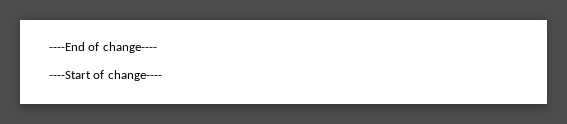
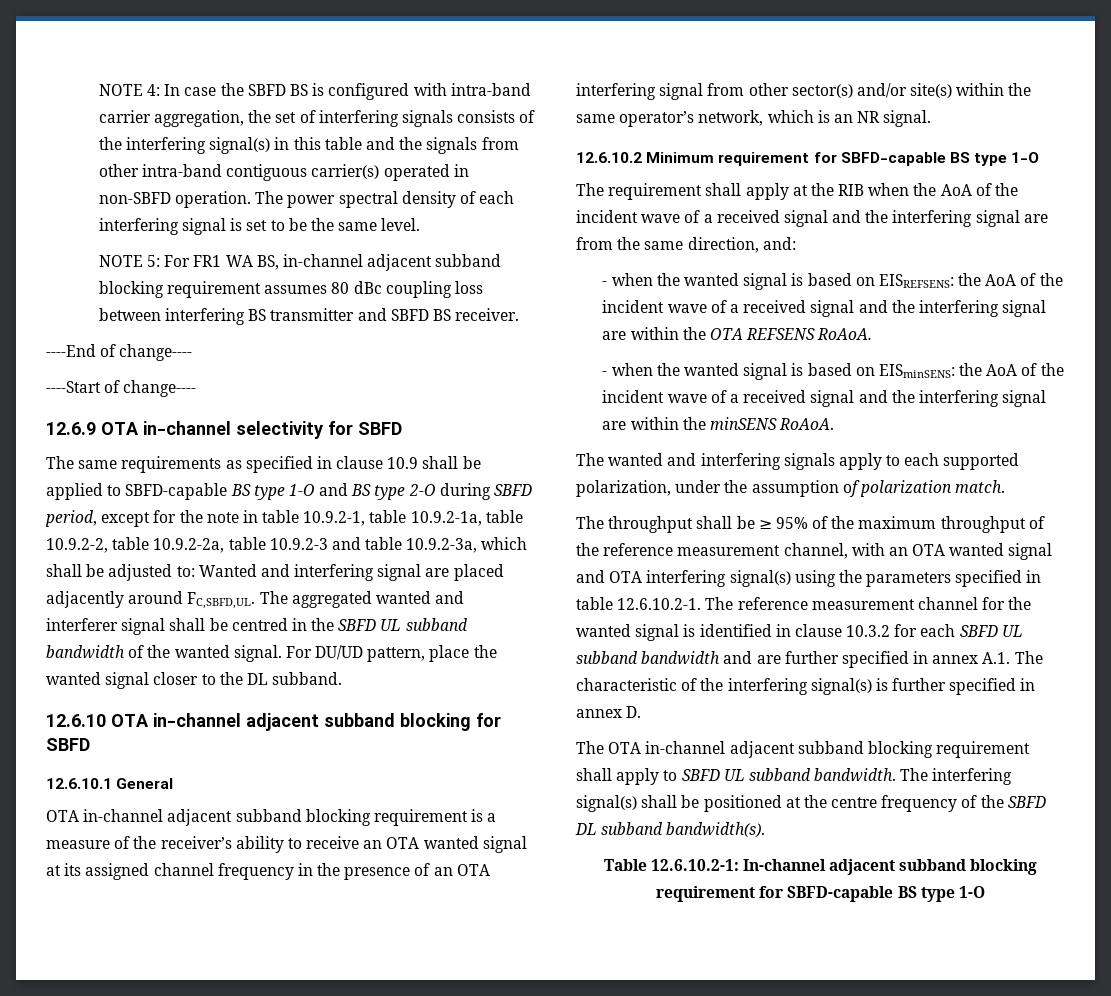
(49, 46) none -> [98,83,531,100] [98,110,536,127] [98,137,519,154] [98,164,469,181] [98,191,515,208] [98,218,421,235] [98,254,502,271] [98,281,484,298] [98,308,520,325] NOTE 4: In case the SBFD BS is configured with intra-band carrier aggregation, the set of interfering signals consists of the interfering signal(s) in this table and the signals from other intra-band contiguous carrier(s) operated in non-SBFD operation. The power spectral density of each interfering signal is set to be the same level. // NOTE 5: For FR1 WA BS, in-channel adjacent subband blocking requirement assumes 80 dBc coupling loss between interfering BS transmitter and SBFD BS receiver. //
(162, 75) none -> [46,421,402,439] [46,456,481,473] [46,483,533,500] [45,510,523,527] [46,537,528,553] [46,564,504,581] [46,591,465,609] [46,618,468,635] [46,645,497,662] [46,672,343,689] [46,713,501,731] [46,738,90,751] [46,778,174,789] [46,809,497,826] [46,836,527,853] [46,863,490,880] [576,83,1032,100] [576,110,932,127] [576,152,1040,166] [576,183,1019,200] [576,210,1048,227] [576,237,796,253] [602,273,1063,290] [602,300,1047,317] [602,327,873,340] [602,363,1064,380] [602,390,1047,407] [602,417,835,430] [576,453,1020,470] [576,480,1006,497] [576,516,1045,533] [576,543,1053,560] [576,570,1042,587] [576,597,1032,610] [576,624,1023,641] [576,651,1043,668] [576,678,1036,695] [576,706,642,718] [576,741,1031,758] [576,768,1013,785] [576,795,1046,812] [575,822,766,838] [603,859,1038,875] [656,886,985,902] // 12.6.9 OTA in-channel selectivity for SBFD // The same requirements as specified in clause 10.9 shall be applied to SBFD-capable BS type 1-O and BS type 2-O during SBFD period, except for the note in table 10.9.2-1, table 10.9.2-1a, table 10.9.2-2, table 10.9.2-2a, table 10.9.2-3 and table 10.9.2-3a, which shall be adjusted to: Wanted and interfering signal are placed adjacently around FC,SBFD,UL. The aggregated wanted and interferer signal shall be centred in the SBFD UL subband bandwidth of the wanted signal. For DU/UD pattern, place the wanted signal closer to the DL subband. // 12.6.10 OTA in-channel adjacent subband blocking for SBFD // 12.6.10.1 General // OTA in-channel adjacent subband blocking requirement is a measure of the receiver’s ability to receive an OTA wanted signal at its assigned channel frequency in the presence of an OTA interfering signal from other sector(s) and/or site(s) within the same operator’s network, which is an NR signal. // 12.6.10.2 Minimum requirement for SBFD-capable BS type 1-O // The requirement shall apply at the RIB when the AoA of the incident wave of a received signal and the interfering signal are from the same direction, and: // - when the wanted signal is based on EISREFSENS: the AoA of the incident wave of a received signal and the interfering signal are within the OTA REFSENS RoAoA. // - when the wanted signal is based on EISminSENS: the AoA of the incident wave of a received signal and the interfering signal are within the minSENS RoAoA. // The wanted and interfering signals apply to each supported polarization, under the assumption of polarization match. // The throughput shall be ≥ 95% of the maximum throughput of the reference measurement channel, with an OTA wanted signal and OTA interfering signal(s) using the parameters specified in table 12.6.10.2-1. The reference measurement channel for the wanted signal is identified in clause 10.3.2 for each SBFD UL subband bandwidth and are further specified in annex A.1. The characteristic of the interfering signal(s) is further specified in annex D. // The OTA in-channel adjacent subband blocking requirement shall apply to SBFD UL subband bandwidth. The interfering signal(s) shall be positioned at the centre frequency of the SBFD DL subband bandwidth(s). // Table 12.6.10.2-1: In-channel adjacent subband blocking requirement for SBFD-capable BS type 1-O

